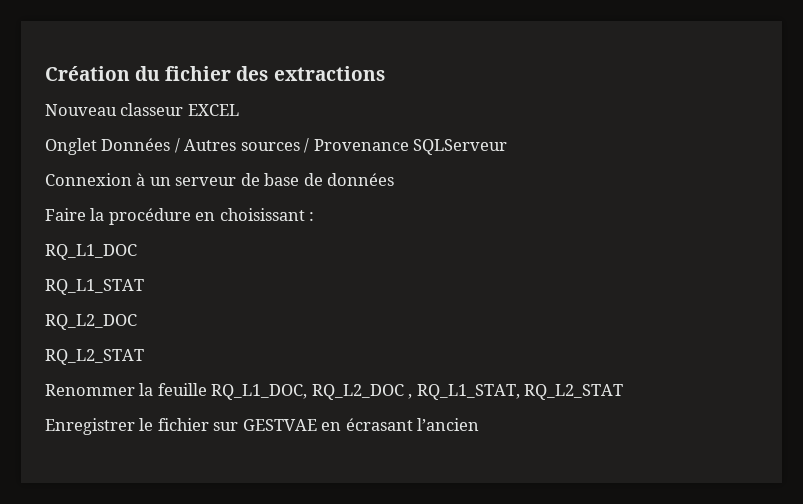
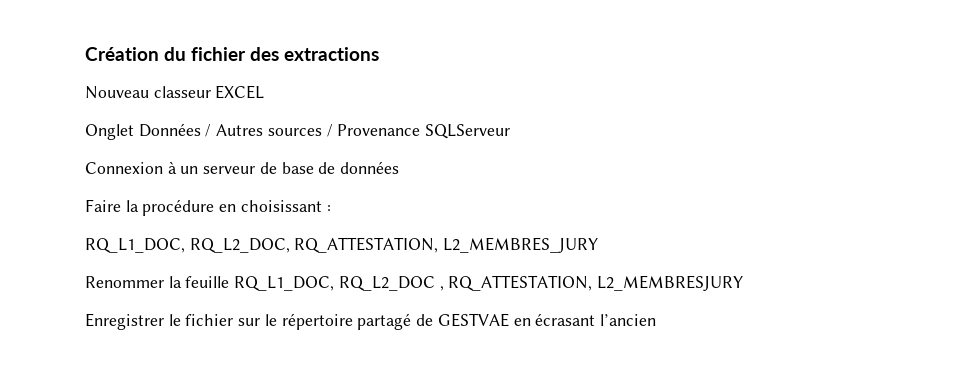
[45,244,137,260] [45,279,144,295] [45,314,137,330] [45,349,144,365] RQ_L1_DOC // RQ_L1_STAT // RQ_L2_DOC // RQ_L2_STAT -> [85,237,599,253] RQ_L1_DOC, RQ_L2_DOC, RQ_ATTESTATION, L2_MEMBRES_JURY
[416,384,624,400] RQ_L1_STAT, RQ_L2_STAT -> [448,275,744,291] RQ_ATTESTATION, L2_MEMBRESJURY
(239, 426) none -> [264,313,434,330] le répertoire partagé de

